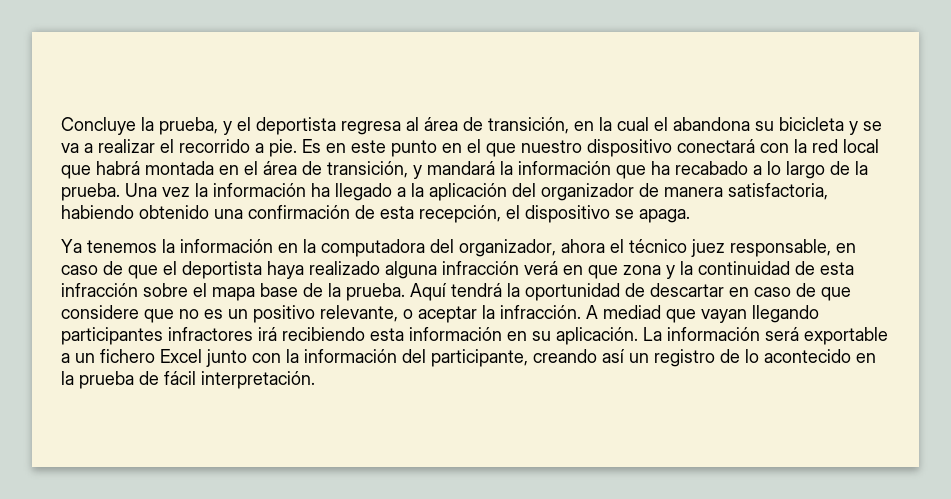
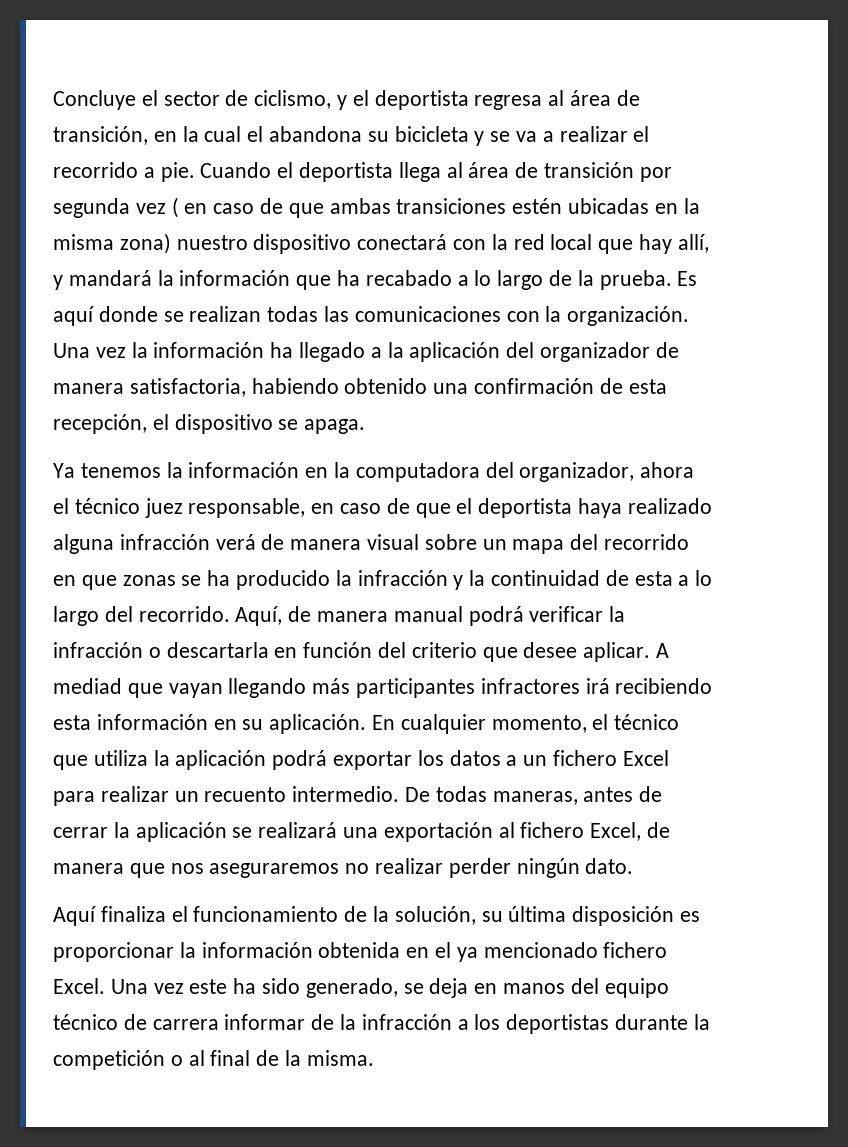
[141,117,218,135] la prueba, -> [141,90,332,109] el sector de ciclismo,
[302,139,516,157] Es en este punto en el que -> [200,162,672,182] [53,197,700,218] [53,233,171,254] Cuando el deportista llega al área de transición por segunda vez ( en caso de que ambas transiciones estén ubicadas en la misma zona)
[96,161,408,178] habrá montada en el área de transición, -> [639,234,709,254] hay allí,
(120, 192) none -> [677,271,698,286] [53,306,690,326] Es aquí donde se realizan todas las comunicaciones con la organización.
[563,265,661,279] en que zona -> [261,534,690,554] [53,570,448,590] de manera visual sobre un mapa del recorrido en que zonas se ha producido la infracción
[61,283,851,301] [61,305,581,323] infracción sobre el mapa base de la prueba. Aquí tendrá la oportunidad de descartar en caso de que considere que no es un positivo relevante, o aceptar la infracción. -> [678,570,713,586] [53,606,626,626] [53,642,651,662] a lo largo del recorrido. Aquí, de manera manual podrá verificar la infracción o descartarla en función del criterio que desee aplicar.
(819, 314) none -> [312,678,351,694] más
[643,327,888,345] [61,349,876,367] [61,371,315,389] La información será exportable a un fichero Excel junto con la información del participante, creando así un registro de lo acontecido en la prueba de fácil interpretación. -> [372,714,680,734] [53,750,669,770] [53,786,663,806] [53,822,671,842] [53,858,634,878] [53,906,701,926] [53,942,668,962] [53,978,669,998] [53,1014,710,1034] [53,1050,374,1070] En cualquier momento, el técnico que utiliza la aplicación podrá exportar los datos a un fichero Excel para realizar un recuento intermedio. De todas maneras, antes de cerrar la aplicación se realizará una exportación al fichero Excel, de manera que nos aseguraremos no realizar perder ningún dato. // Aquí finaliza el funcionamiento de la solución, su última disposición es proporcionar la información obtenida en el ya mencionado fichero Excel. Una vez este ha sido generado, se deja en manos del equipo técnico de carrera informar de la infracción a los deportistas durante la competición o al final de la misma.

